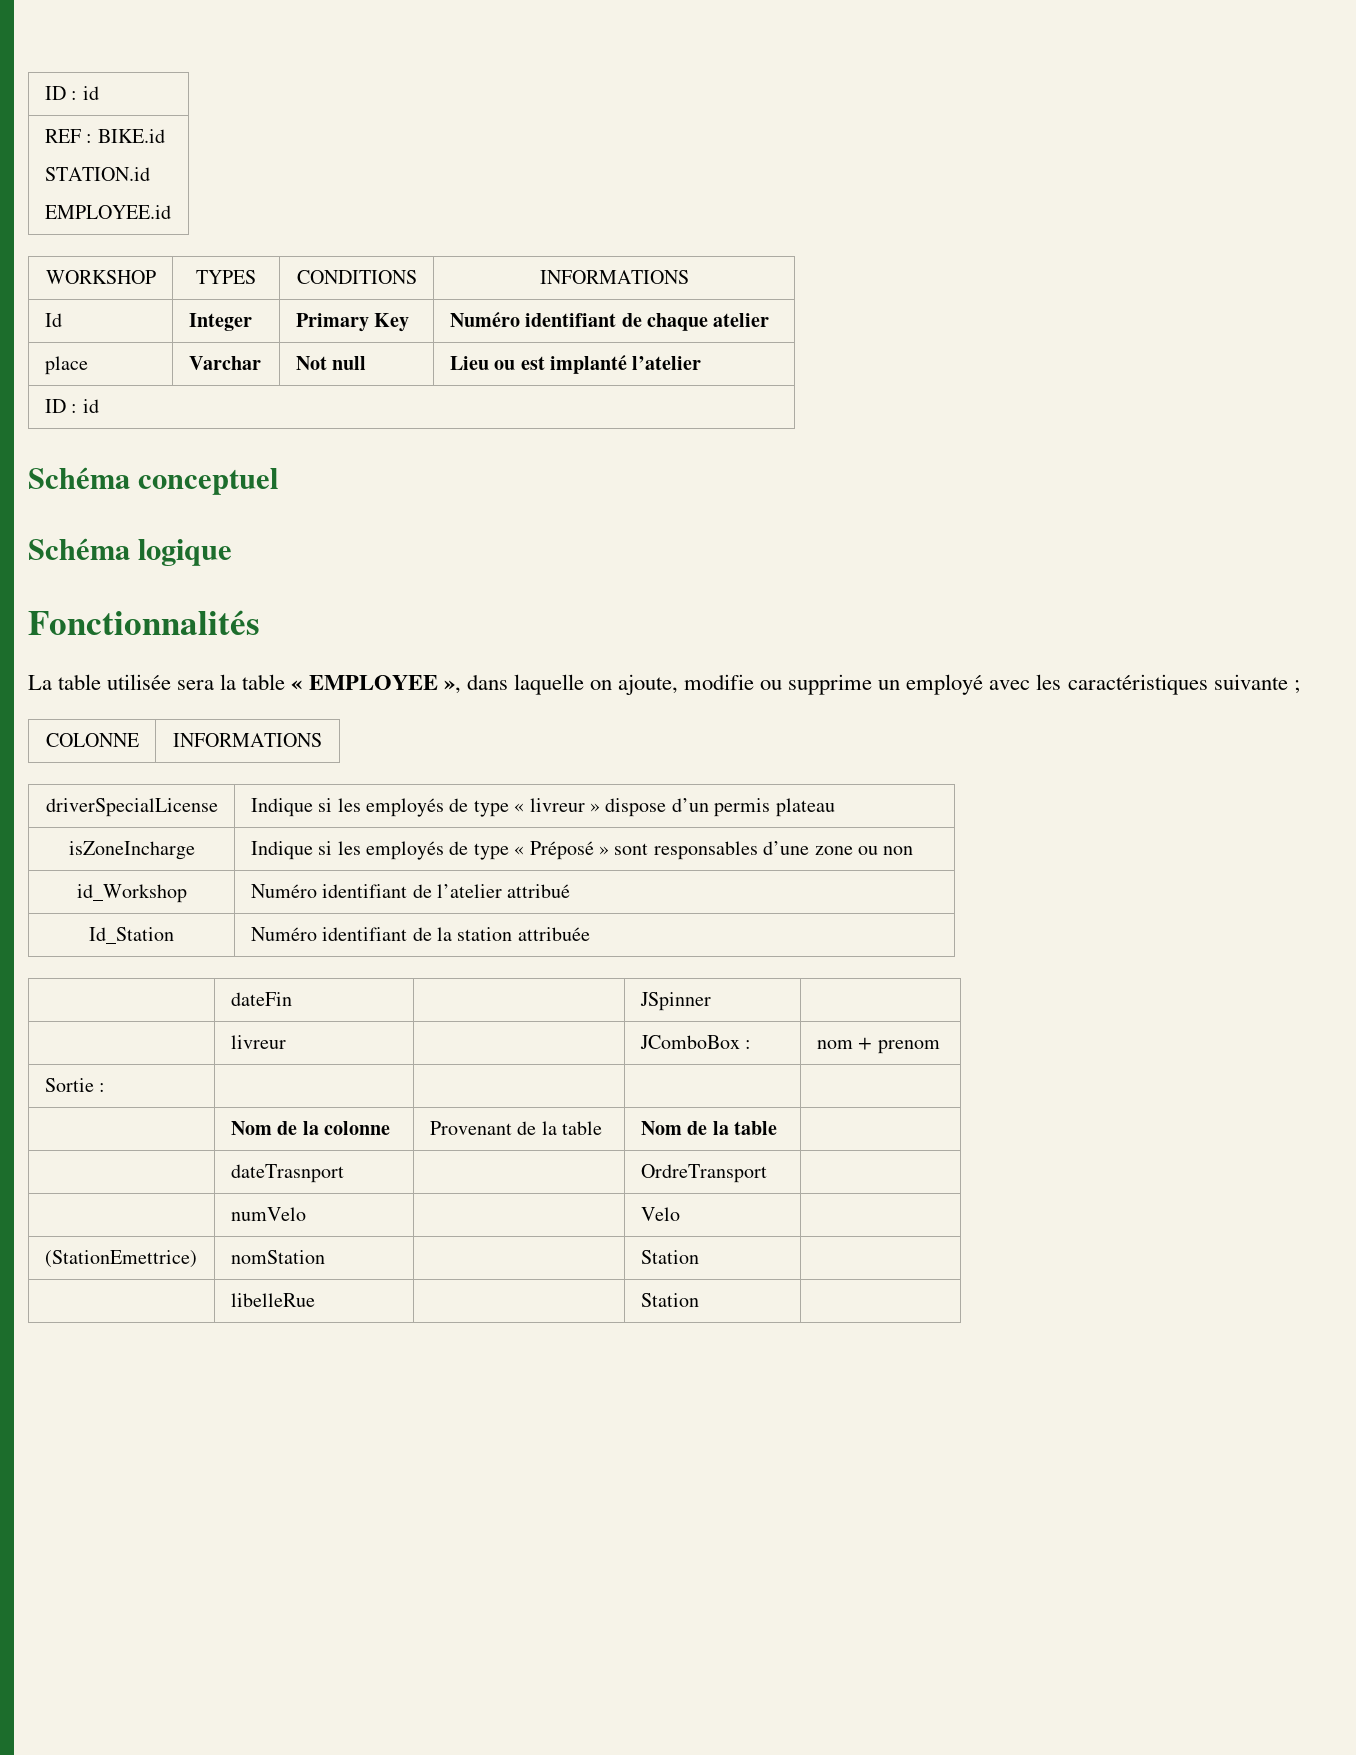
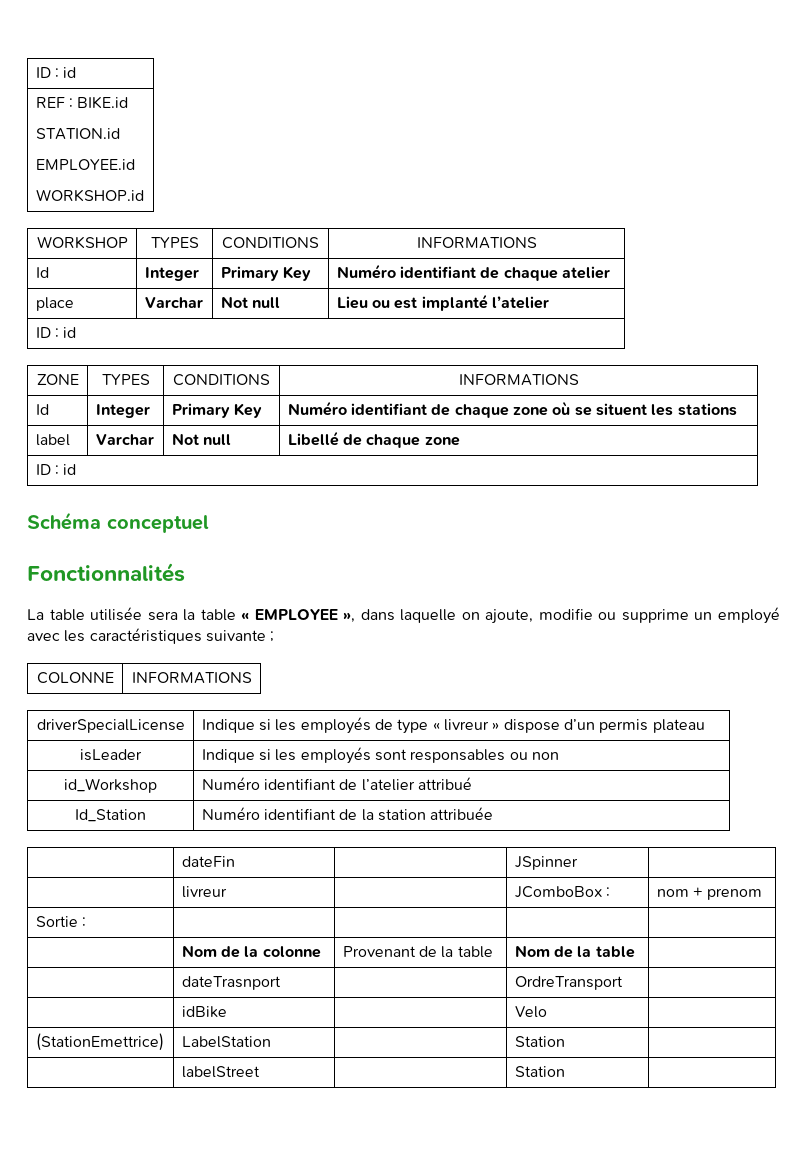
(171, 212) none -> [35,189,144,202] // WORKSHOP.id
(99, 406) none -> [36,374,79,385] [101,374,150,385] [173,374,270,386] [458,374,579,386] [35,404,49,415] [95,404,150,418] [171,403,263,418] [287,401,737,418] [35,434,70,446] [95,434,154,445] [171,433,232,445] [287,431,460,448] [35,464,77,475] // ZONE | TYPES | CONDITIONS | INFORMATIONS // Id | Integer | Primary Key | Numéro identifiant de chaque zone où se situent les stations // label | Varchar | Not null | Libellé de chaque zone // ID : id
[28,538,233,566] // Schéma logique -> (209, 524) none
[68,841,195,860] [250,841,853,860] isZoneIncharge | Indique si les employés de type « Préposé » sont responsables d’une zone -> [80,749,142,761] [201,747,506,764] isLeader | Indique si les employés sont responsables
[230,1207,306,1221] numVelo -> [181,1006,227,1018] idBike
[230,1250,325,1264] nomStation -> [181,1036,271,1048] LabelStation
[230,1293,315,1307] libelleRue -> [181,1066,260,1078] labelStreet

